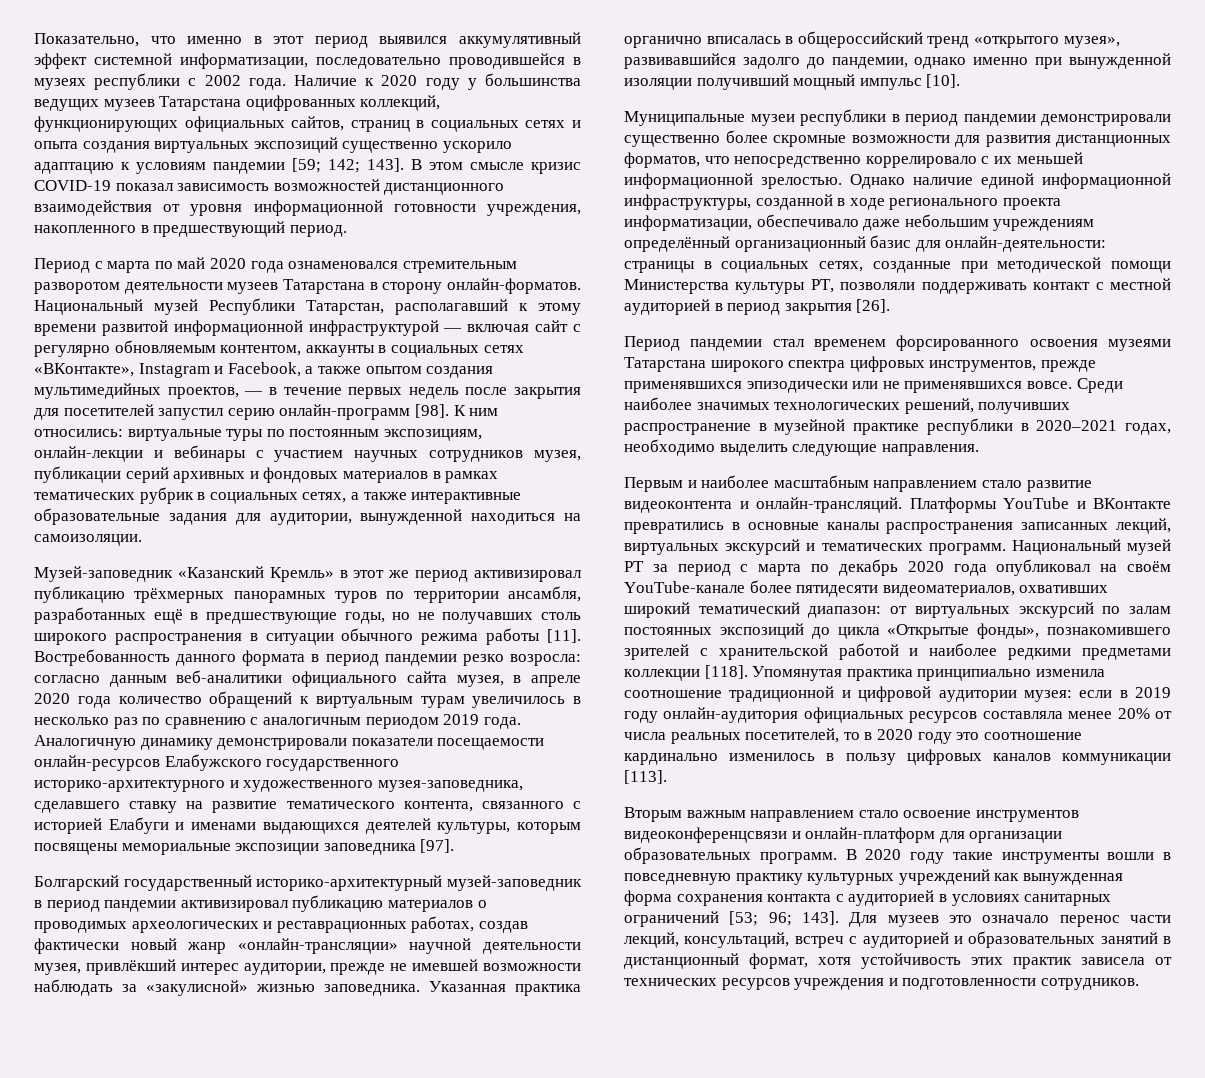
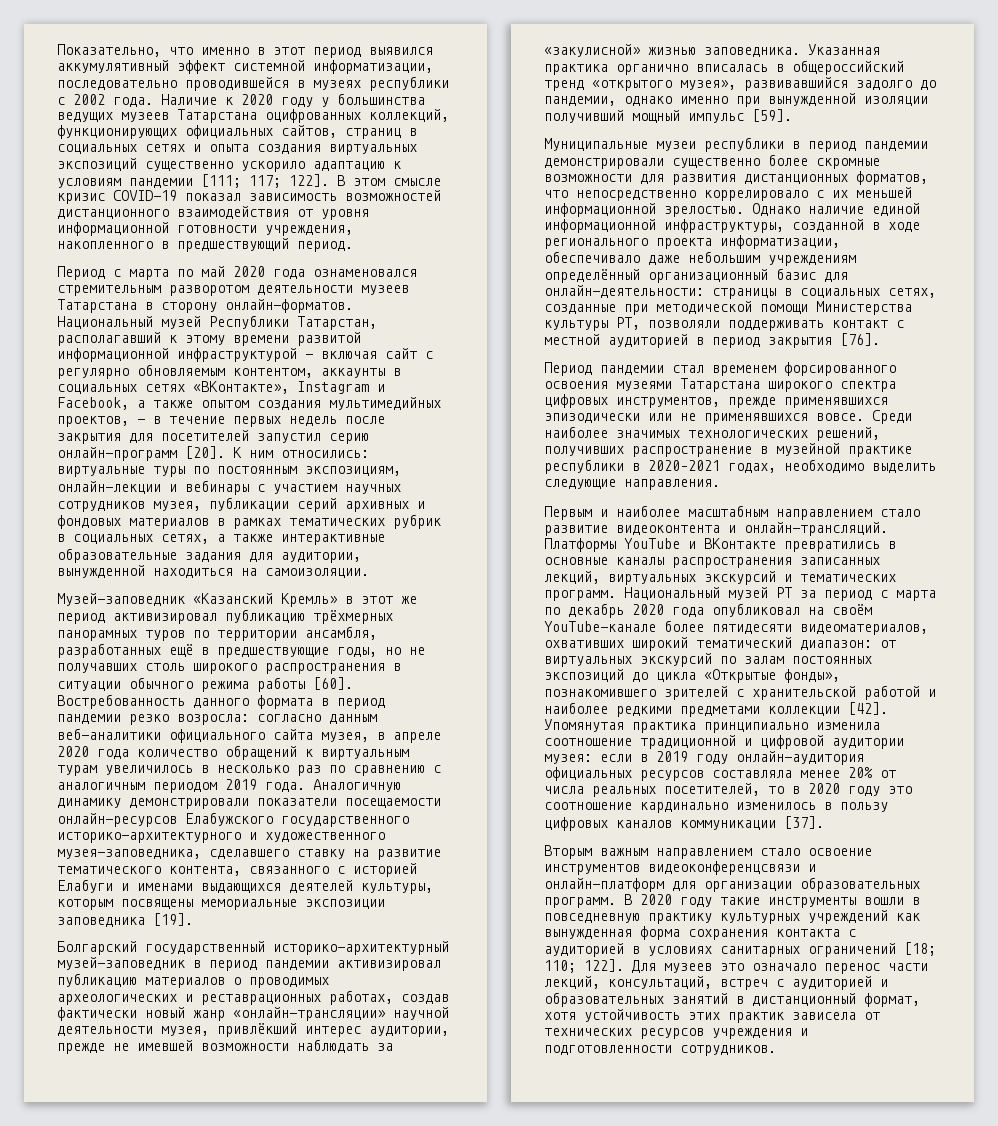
[292,158,404,173] [59; 142; 143]. -> [201,174,329,188] [111; 117; 122].
[414,404,449,418] [98]. -> [185,446,225,459] [20].
[546,629,581,643] [11]. -> [313,677,353,690] [60].
[420,839,455,853] [97]. -> [153,913,193,926] [19].
[926,74,961,88] [10]. -> [752,109,792,122] [59].
[856,299,891,313] [26]. -> [840,333,880,346] [76].
[704,665,748,679] [118]. -> [848,702,888,715] [42].
[624,770,667,784] [113]. -> [784,816,824,829] [37].
[729,911,839,926] [53; 96; 143]. -> [904,942,936,956] [544,959,624,973] [18; 110; 122].

